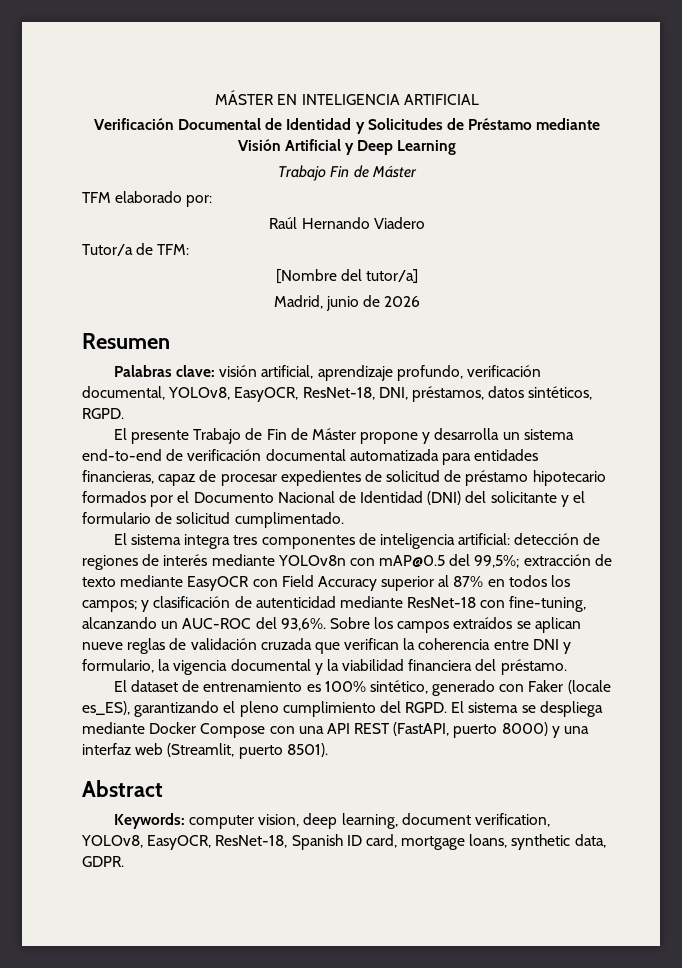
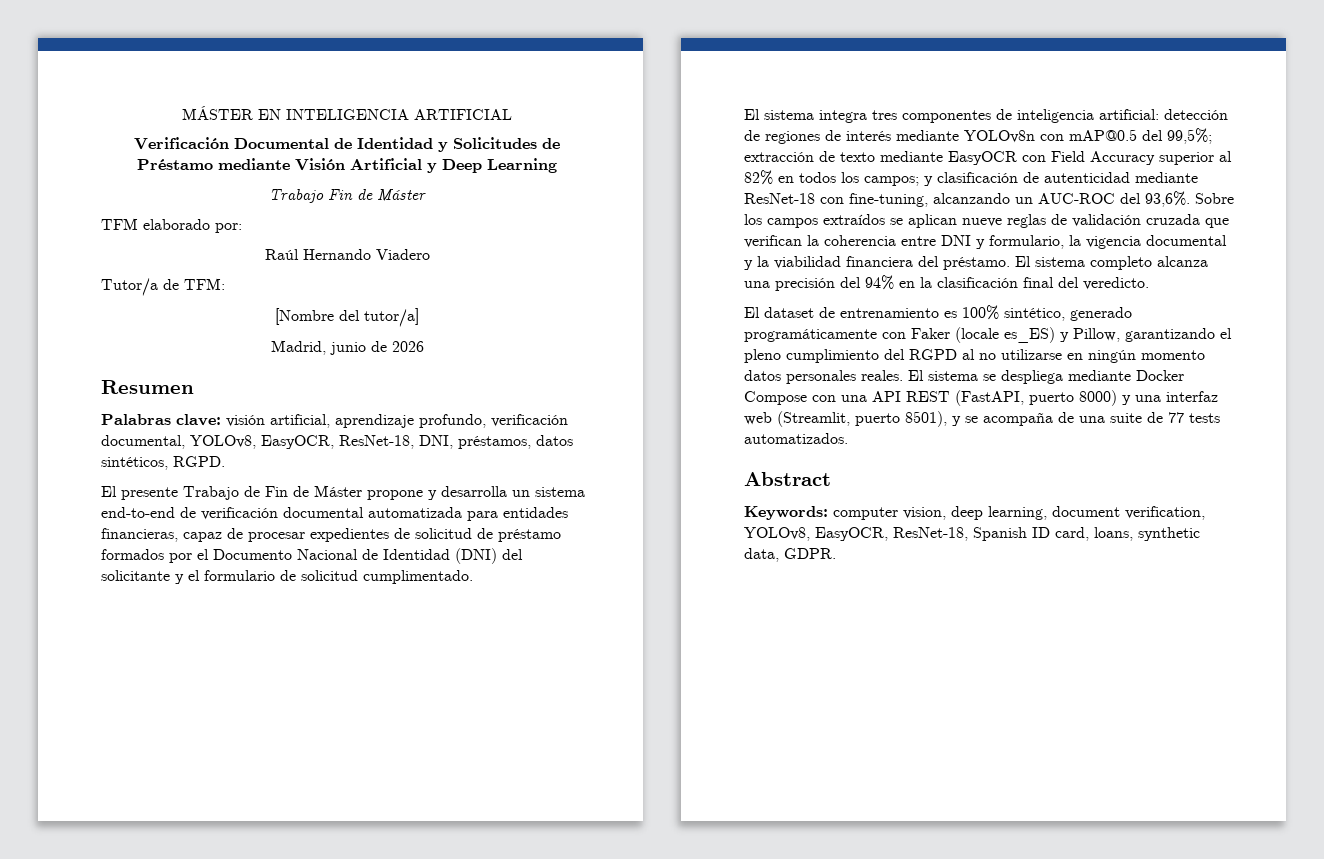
[532,470,606,486] hipotecario -> (561, 535) none
[453,576,484,587] 87% -> [744,170,773,185] 82%
(567, 667) none -> [1015,256,1208,270] [744,275,1149,291] El sistema completo alcanza una precisión del 94% en la clasificación final del veredicto.
(496, 688) none -> [744,329,877,342] programáticamente
[82,701,130,715] es_ES), -> [1004,327,1120,343] es_ES) y Pillow,
[405,702,448,713] RGPD. -> [909,349,1205,363] [744,370,903,384] RGPD al no utilizarse en ningún momento datos personales reales.
[286,743,328,757] 8501). -> [905,411,1220,427] [744,433,848,444] 8501), y se acompaña de una suite de 77 tests automatizados.
[401,836,466,850] mortgage -> (1089, 534) none

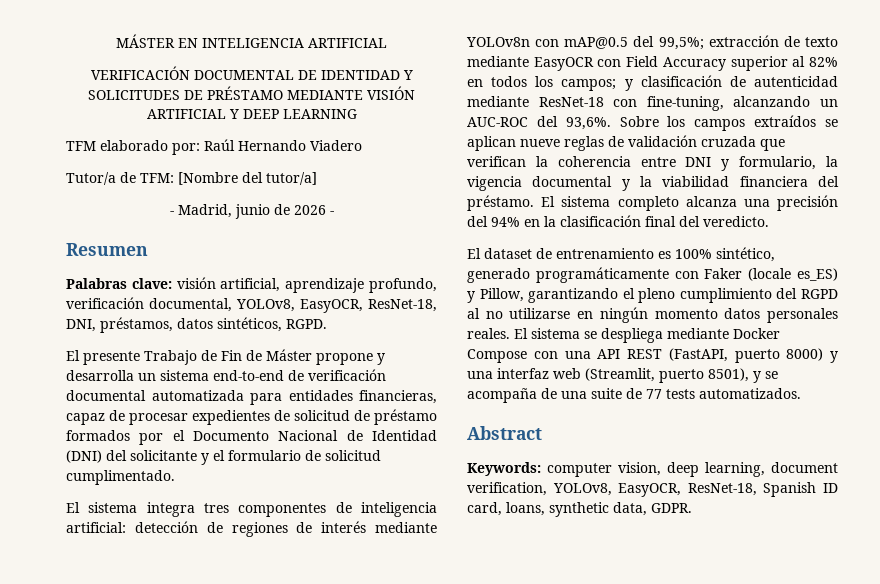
[134,137,560,152] [137,158,557,173] [269,189,426,203] Verificación Documental de Identidad y Solicitudes de Préstamo mediante Visión Artificial y Deep Learning // Trabajo Fin de Máster -> [90,66,413,80] [88,86,415,100] [146,109,357,119] VERIFICACIÓN DOCUMENTAL DE IDENTIDAD Y SOLICITUDES DE PRÉSTAMO MEDIANTE VISIÓN ARTIFICIAL Y DEEP LEARNING
(242, 228) // -> (200, 149) none
(225, 284) // -> (174, 178) none
(419, 317) none -> [169,211,174,215] -
(424, 346) none -> [329,211,334,215] -

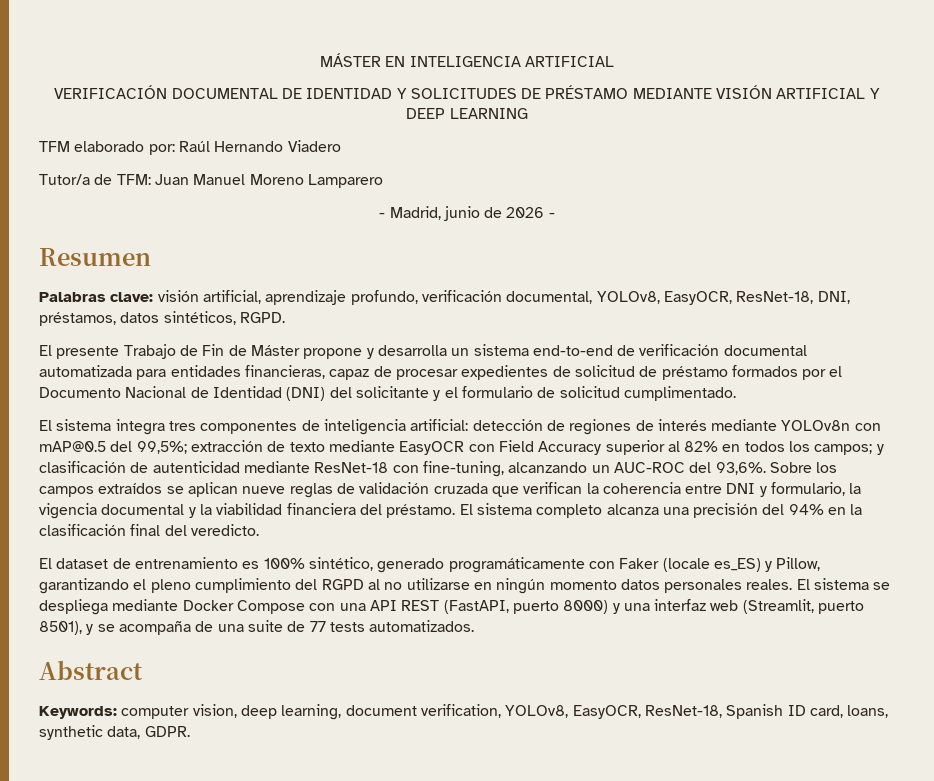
[178,172,317,185] [Nombre del tutor/a] -> [154,174,383,188] Juan Manuel Moreno Lamparero

